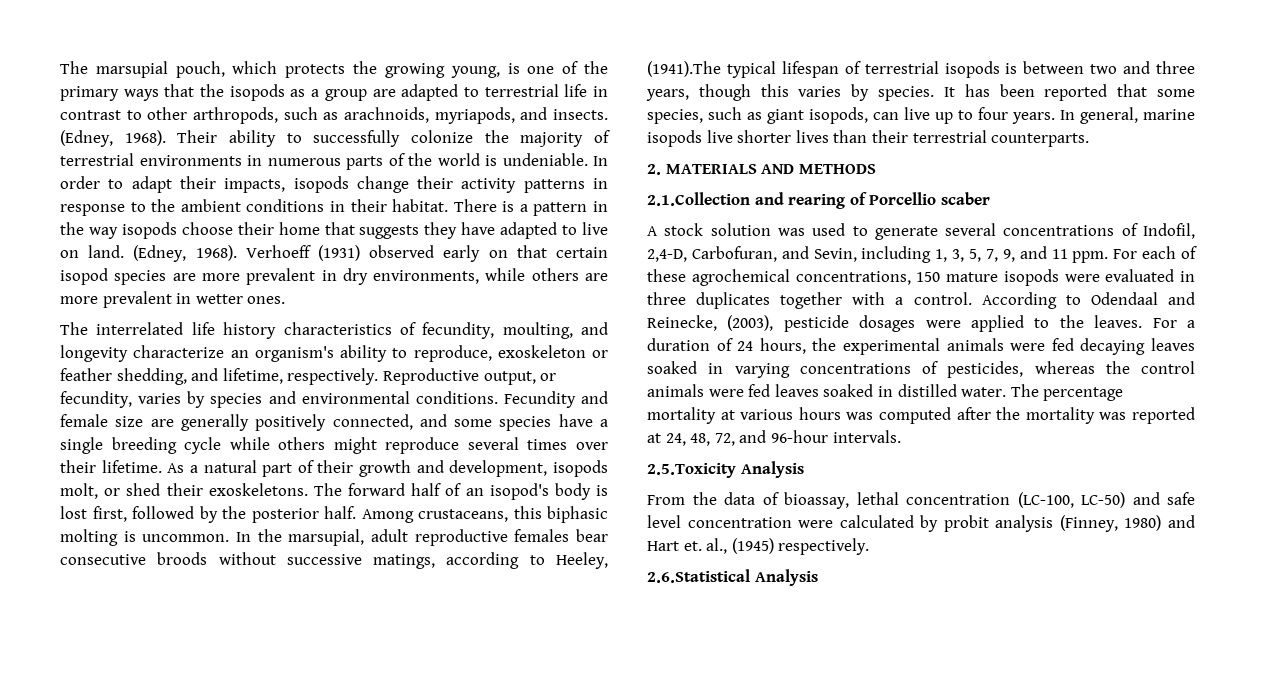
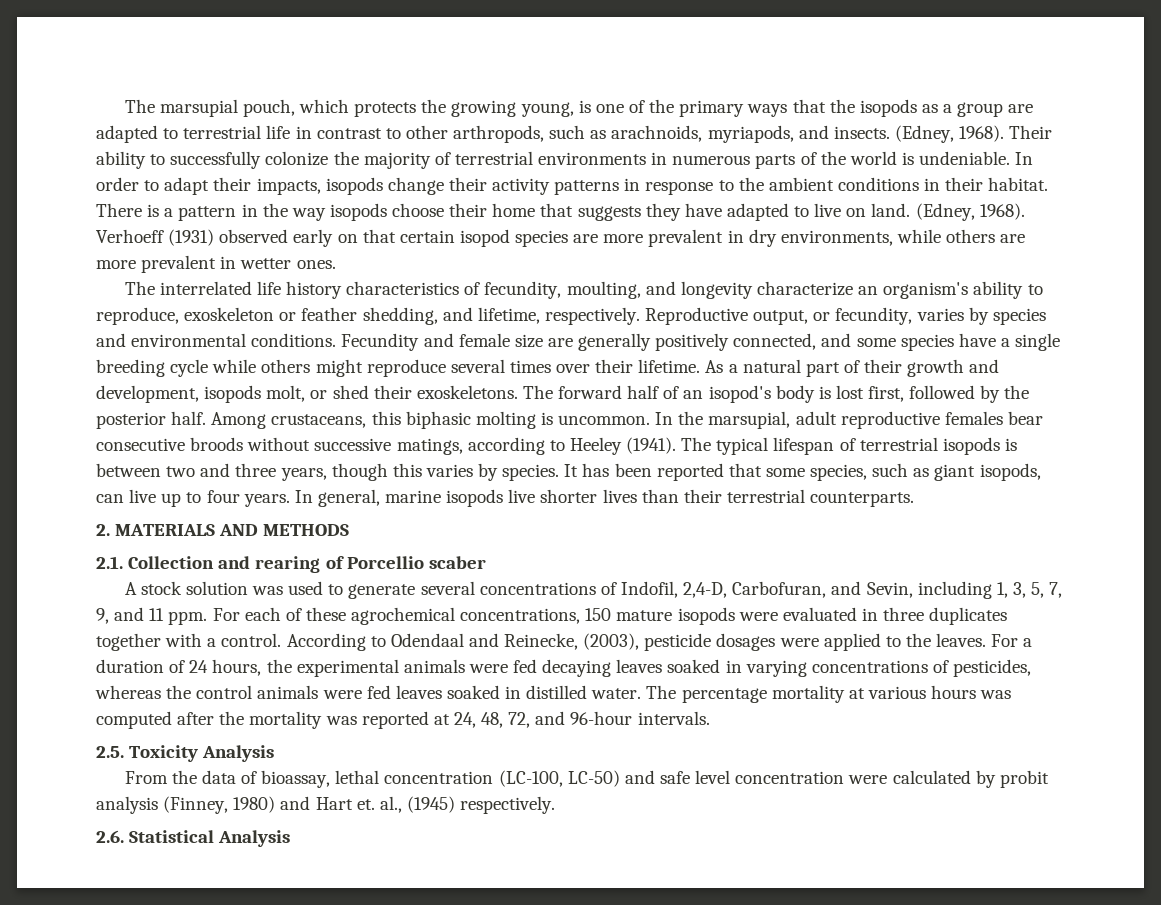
[556,552,608,569] [647,61,721,77] Heeley, (1941).The -> [569,437,712,455] Heeley (1941). The
[647,192,750,206] 2.1.Collection -> [96,556,215,569] 2.1. Collection
[647,463,736,478] 2.5.Toxicity -> [96,745,199,762] 2.5. Toxicity
[647,569,750,583] 2.6.Statistical -> [96,830,215,843] 2.6. Statistical

